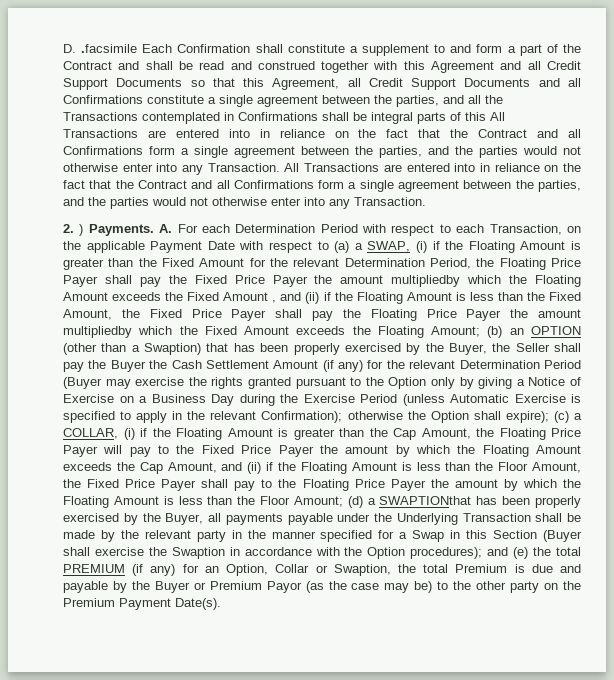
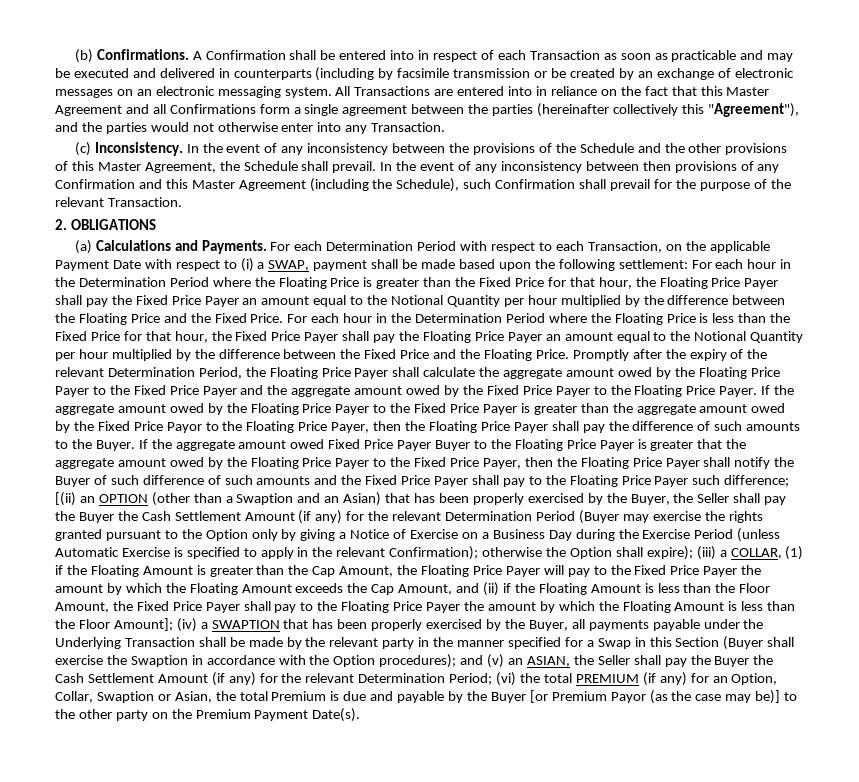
[63,44,582,56] [63,61,582,73] [63,78,581,90] [63,95,503,107] [63,112,486,124] D. .facsimile Each Confirmation shall constitute a supplement to and form a part of the Contract and shall be read and construed together with this Agreement and all Credit Support Documents so that this Agreement, all Credit Support Documents and all Confirmations constitute a single agreement between the parties, and all the Transactions contemplated in Confirmations shall be integral parts of this -> [74,49,794,63] [55,67,794,81] [55,86,332,98] (b) Confirmations. A Confirmation shall be entered into in respect of each Transaction as soon as practicable and may be executed and delivered in counterparts (including by facsimile transmission or be created by an exchange of electronic messages on an electronic messaging system.
[450,129,581,138] [63,146,581,158] [63,163,581,175] [63,180,582,192] the Contract and all Confirmations form a single agreement between the parties, and the parties would not otherwise enter into any Transaction. All Transactions are entered into in reliance on the fact that the Contract and all Confirmations form a single agreement between the parties, -> [700,86,770,96] [55,103,799,117] this Master Agreement and all Confirmations form a single agreement between the parties (hereinafter collectively this "Agreement"),
[63,224,173,236] 2. ) Payments. A. -> [74,142,788,156] [55,161,780,173] [55,178,791,192] [55,197,182,207] [55,219,156,230] [74,240,267,254] (c) Inconsistency. In the event of any inconsistency between the provisions of the Schedule and the other provisions of this Master Agreement, the Schedule shall prevail. In the event of any inconsistency between then provisions of any Confirmation and this Master Agreement (including the Schedule), such Confirmation shall prevail for the purpose of the relevant Transaction. // 2. OBLIGATIONS // (a) Calculations and Payments.
[334,241,350,253] (a) -> [240,258,254,272] (i)
[416,241,566,253] (i) if the Floating Amount -> [313,259,792,271] [55,277,360,289] payment shall be made based upon the following settlement: For each hour in the Determination Period where the Floating Price
[199,258,471,269] Amount for the relevant Determination Period, -> [514,277,632,289] Price for that hour,
[314,275,581,287] [63,292,452,304] the amount multipliedby which the Floating Amount exceeds the Fixed Amount , and (ii) if the Floating Amount -> [242,295,786,307] [55,313,696,325] an amount equal to the Notional Quantity per hour multiplied by the difference between the Floating Price and the Fixed Price. For each hour in the Determination Period where the Floating Price
[63,309,112,320] Amount, -> [90,331,208,343] Price for that hour,
[510,309,581,318] [63,326,503,338] the amount multipliedby which the Fixed Amount exceeds the Floating Amount; (b) -> [545,331,804,343] [55,349,768,361] [55,367,780,379] [55,385,795,397] [55,403,786,415] [55,421,801,433] [55,439,747,451] [55,457,795,469] [55,475,790,487] [55,492,76,506] an amount equal to the Notional Quantity per hour multiplied by the difference between the Fixed Price and the Floating Price. Promptly after the expiry of the relevant Determination Period, the Floating Price Payer shall calculate the aggregate amount owed by the Floating Price Payer to the Fixed Price Payer and the aggregate amount owed by the Fixed Price Payer to the Floating Price Payer. If the aggregate amount owed by the Floating Price Payer to the Fixed Price Payer is greater than the aggregate amount owed by the Fixed Price Payor to the Floating Price Payer, then the Floating Price Payer shall pay the difference of such amounts to the Buyer. If the aggregate amount owed Fixed Price Payer Buyer to the Floating Price Payer is greater that the aggregate amount owed by the Floating Price Payer to the Fixed Price Payer, then the Floating Price Payer shall notify the Buyer of such difference of such amounts and the Fixed Price Payer shall pay to the Floating Price Payer such difference; [(ii)
[144,343,202,355] Swaption) -> [236,492,382,506] Swaption and an Asian)
[553,411,569,423] (c) -> [696,546,716,560] (iii)
[123,428,135,440] (i) -> [785,546,804,560] (1)
[293,496,472,508] Amount; (d) a SWAPTIONthat -> [113,618,309,632] Amount]; (iv) a SWAPTION that
[513,547,529,559] (e) -> [487,654,774,668] [55,672,517,686] (v) an ASIAN, the Seller shall pay the Buyer the Cash Settlement Amount (if any) for the relevant Determination Period; (vi)
[275,564,391,576] Collar or Swaption, -> [55,691,212,703] Collar, Swaption or Asian,
[193,582,206,590] or -> [529,690,548,703] [or
[414,581,433,593] be) -> [755,690,781,704] be)]

